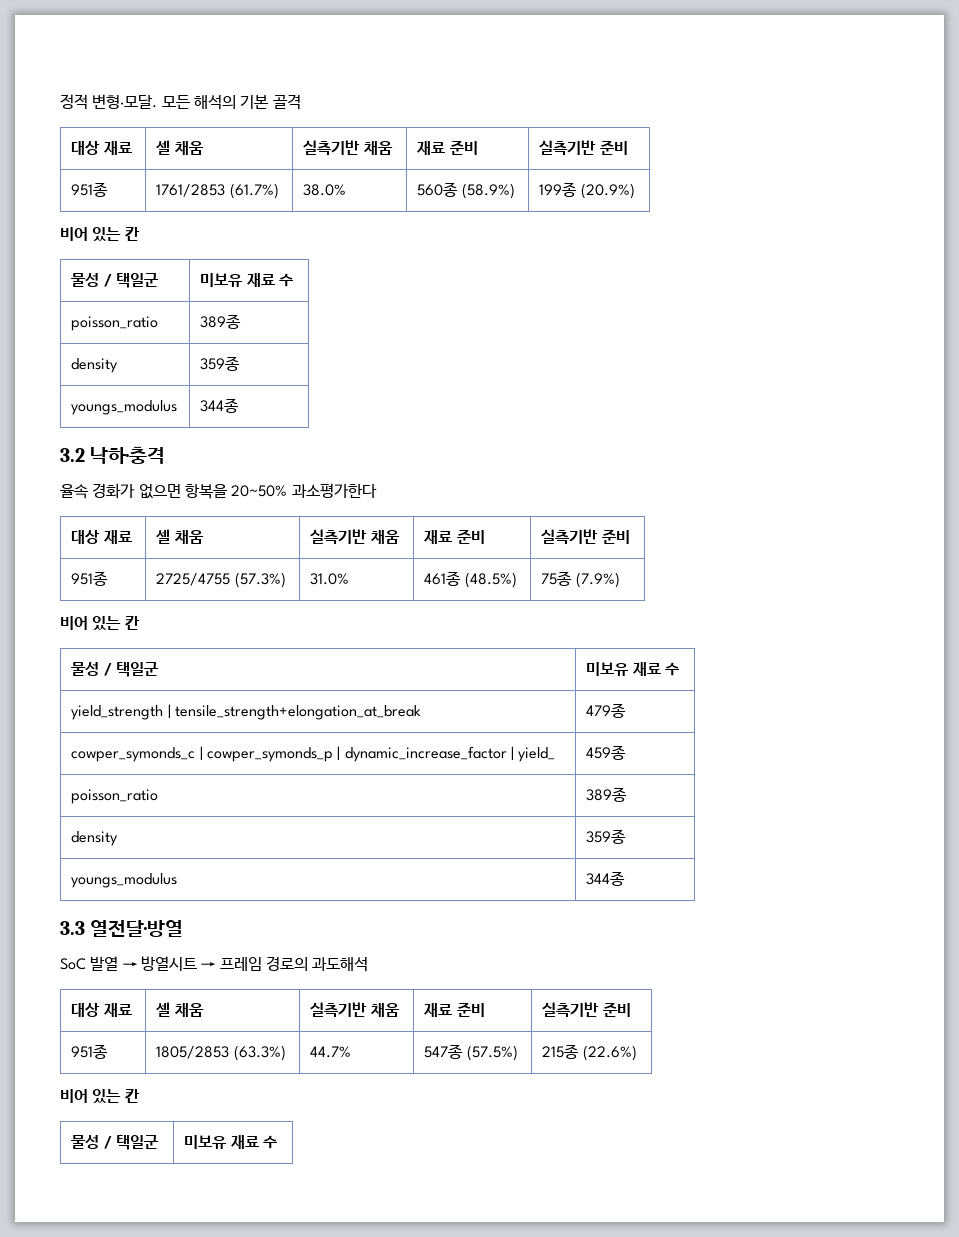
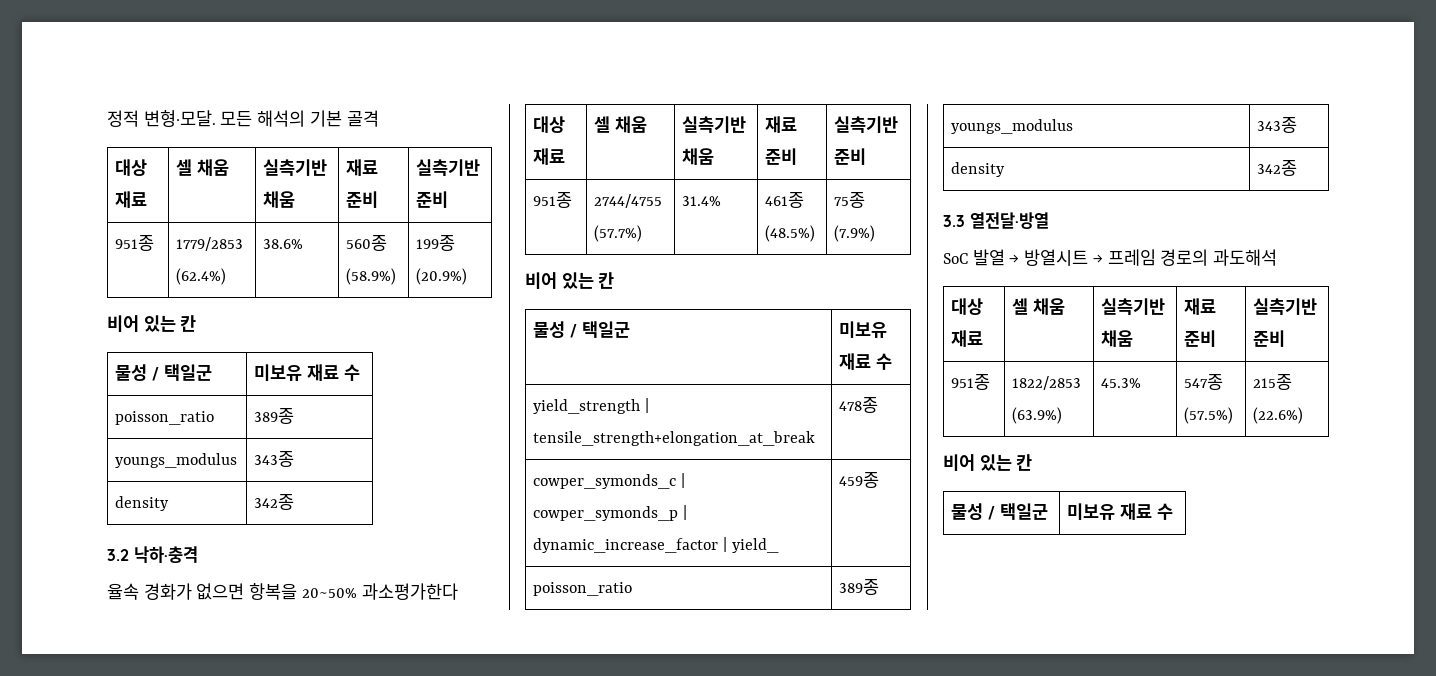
[156,183,279,199] [303,184,347,196] 1761/2853 (61.7%) | 38.0% -> [176,237,244,251] [176,268,227,285] [263,239,304,249] 1779/2853 (62.4%) | 38.6%
[71,358,119,373] [200,356,241,371] [71,400,178,415] [200,398,240,413] // density | 359종 // youngs_modulus | 344종 -> [115,453,238,468] [254,451,295,467] [115,496,170,511] [254,494,295,510] // youngs_modulus | 343종 // density | 342종
[156,572,286,588] [310,573,350,585] 2725/4755 (57.3%) | 31.0% -> [594,194,663,208] [594,225,643,242] [682,196,722,206] 2744/4755 (57.7%) | 31.4%
[586,703,627,718] 479종 -> [839,397,879,413] 478종
[71,831,119,846] [586,829,627,844] [71,873,178,888] [586,871,626,886] // density | 359종 // youngs_modulus | 344종 -> [951,119,1074,134] [1257,117,1298,133] [951,162,1006,177] [1257,160,1298,176] // youngs_modulus | 343종 // density | 342종
[156,1045,286,1061] [310,1046,352,1058] 1805/2853 (63.3%) | 44.7% -> [1012,376,1082,390] [1012,407,1063,424] [1101,378,1142,388] 1822/2853 (63.9%) | 45.3%

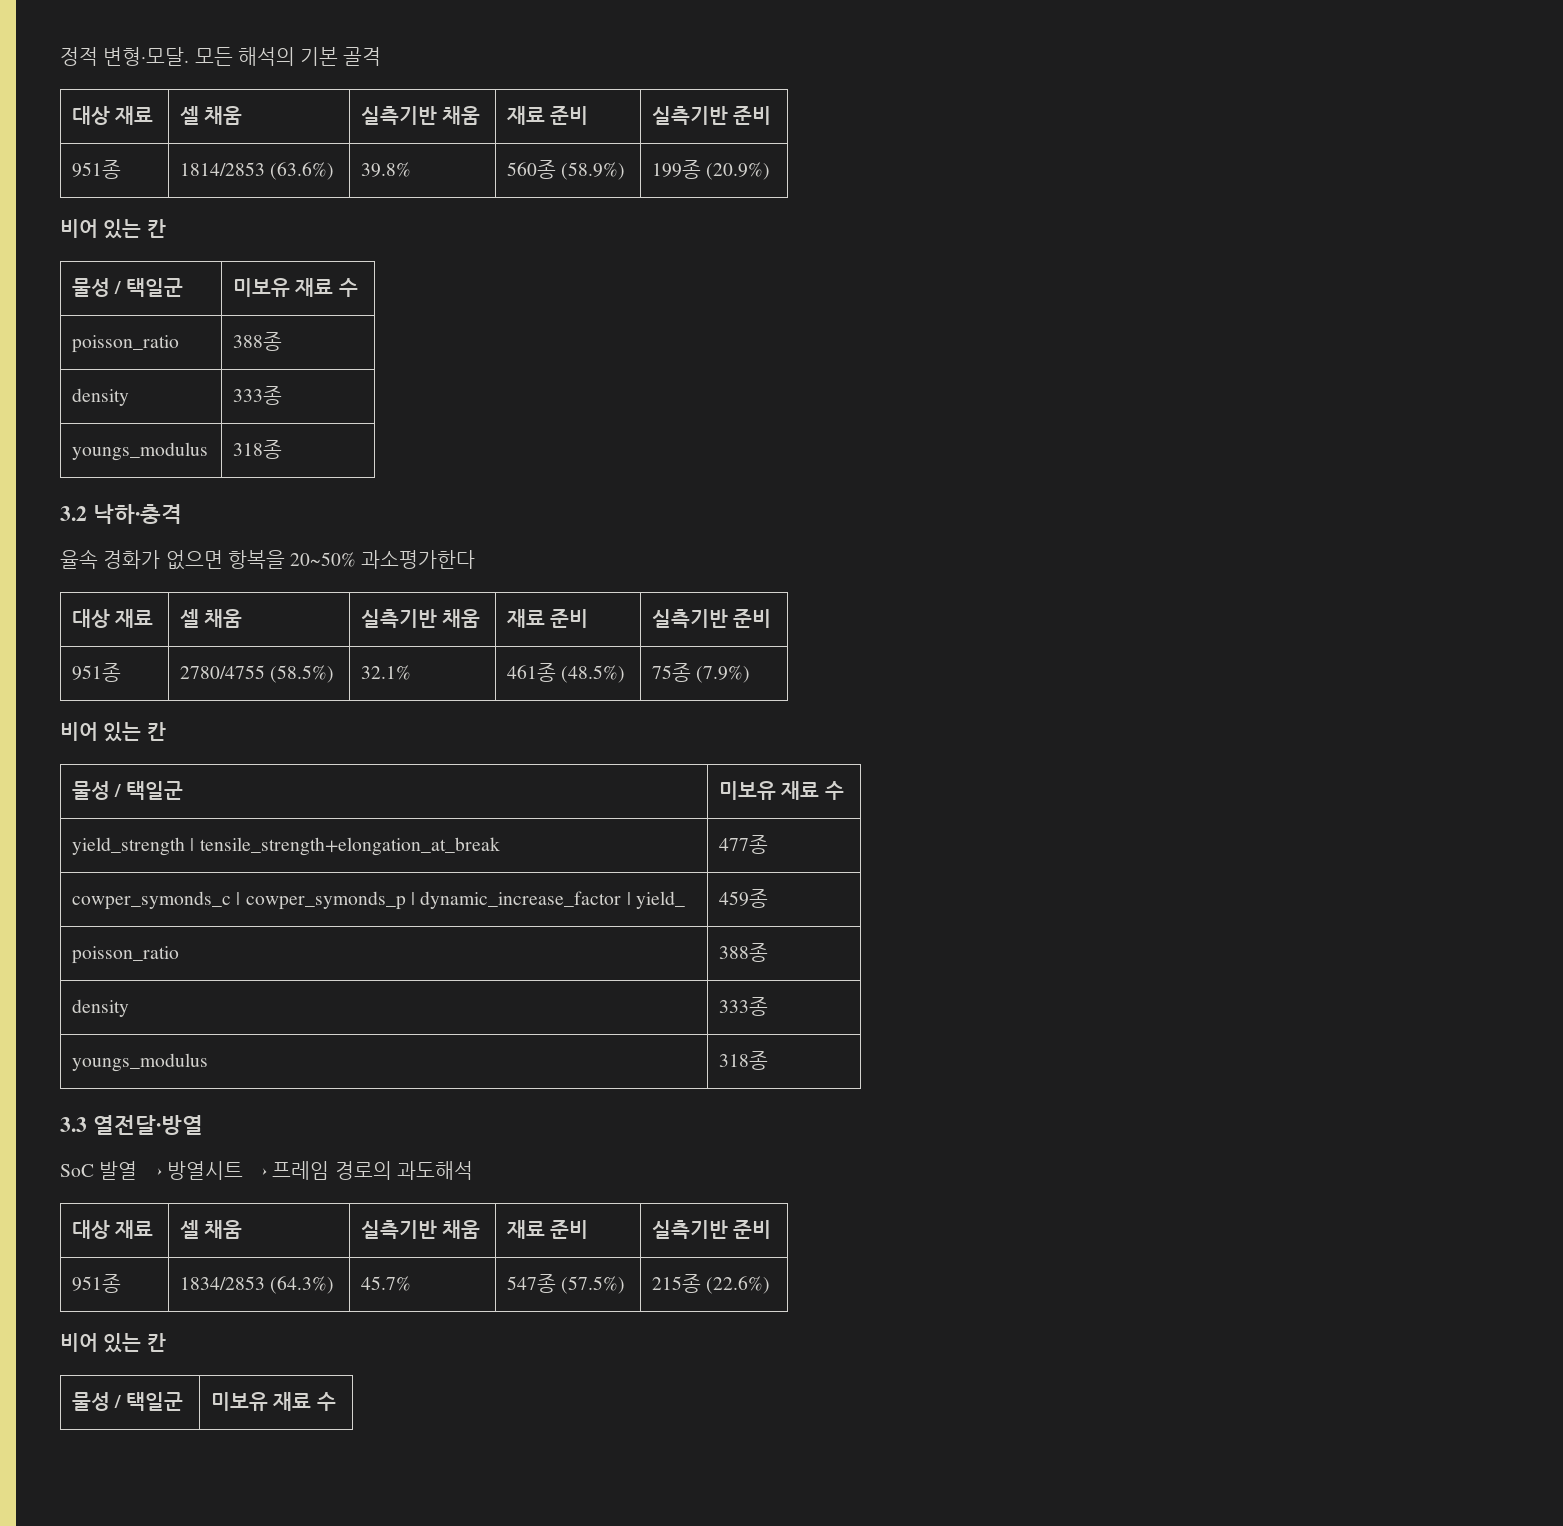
[176,237,244,251] [176,268,227,285] [263,239,304,249] 1779/2853 (62.4%) | 38.6% -> [180,162,335,180] [361,162,412,177] 1814/2853 (63.6%) | 39.8%
[254,408,295,424] [115,453,238,468] [254,451,295,467] [115,496,170,511] [254,494,295,510] 389종 // youngs_modulus | 343종 // density | 342종 -> [233,332,283,351] [72,388,130,406] [233,386,283,405] [72,442,209,461] [233,440,283,459] 388종 // density | 333종 // youngs_modulus | 318종
[594,194,663,208] [594,225,643,242] [682,196,722,206] 2744/4755 (57.7%) | 31.4% -> [180,665,335,683] [361,665,412,680] 2780/4755 (58.5%) | 32.1%
[839,397,879,413] 478종 -> [719,835,769,854] 477종
[839,579,880,595] [951,119,1074,134] [1257,117,1298,133] [951,162,1006,177] [1257,160,1298,176] 389종 // youngs_modulus | 343종 // density | 342종 -> [719,943,769,962] [72,999,130,1017] [719,997,769,1016] [72,1053,209,1072] [719,1051,769,1070] 388종 // density | 333종 // youngs_modulus | 318종
[1012,376,1082,390] [1012,407,1063,424] [1101,378,1142,388] 1822/2853 (63.9%) | 45.3% -> [180,1276,335,1294] [361,1276,412,1291] 1834/2853 (64.3%) | 45.7%

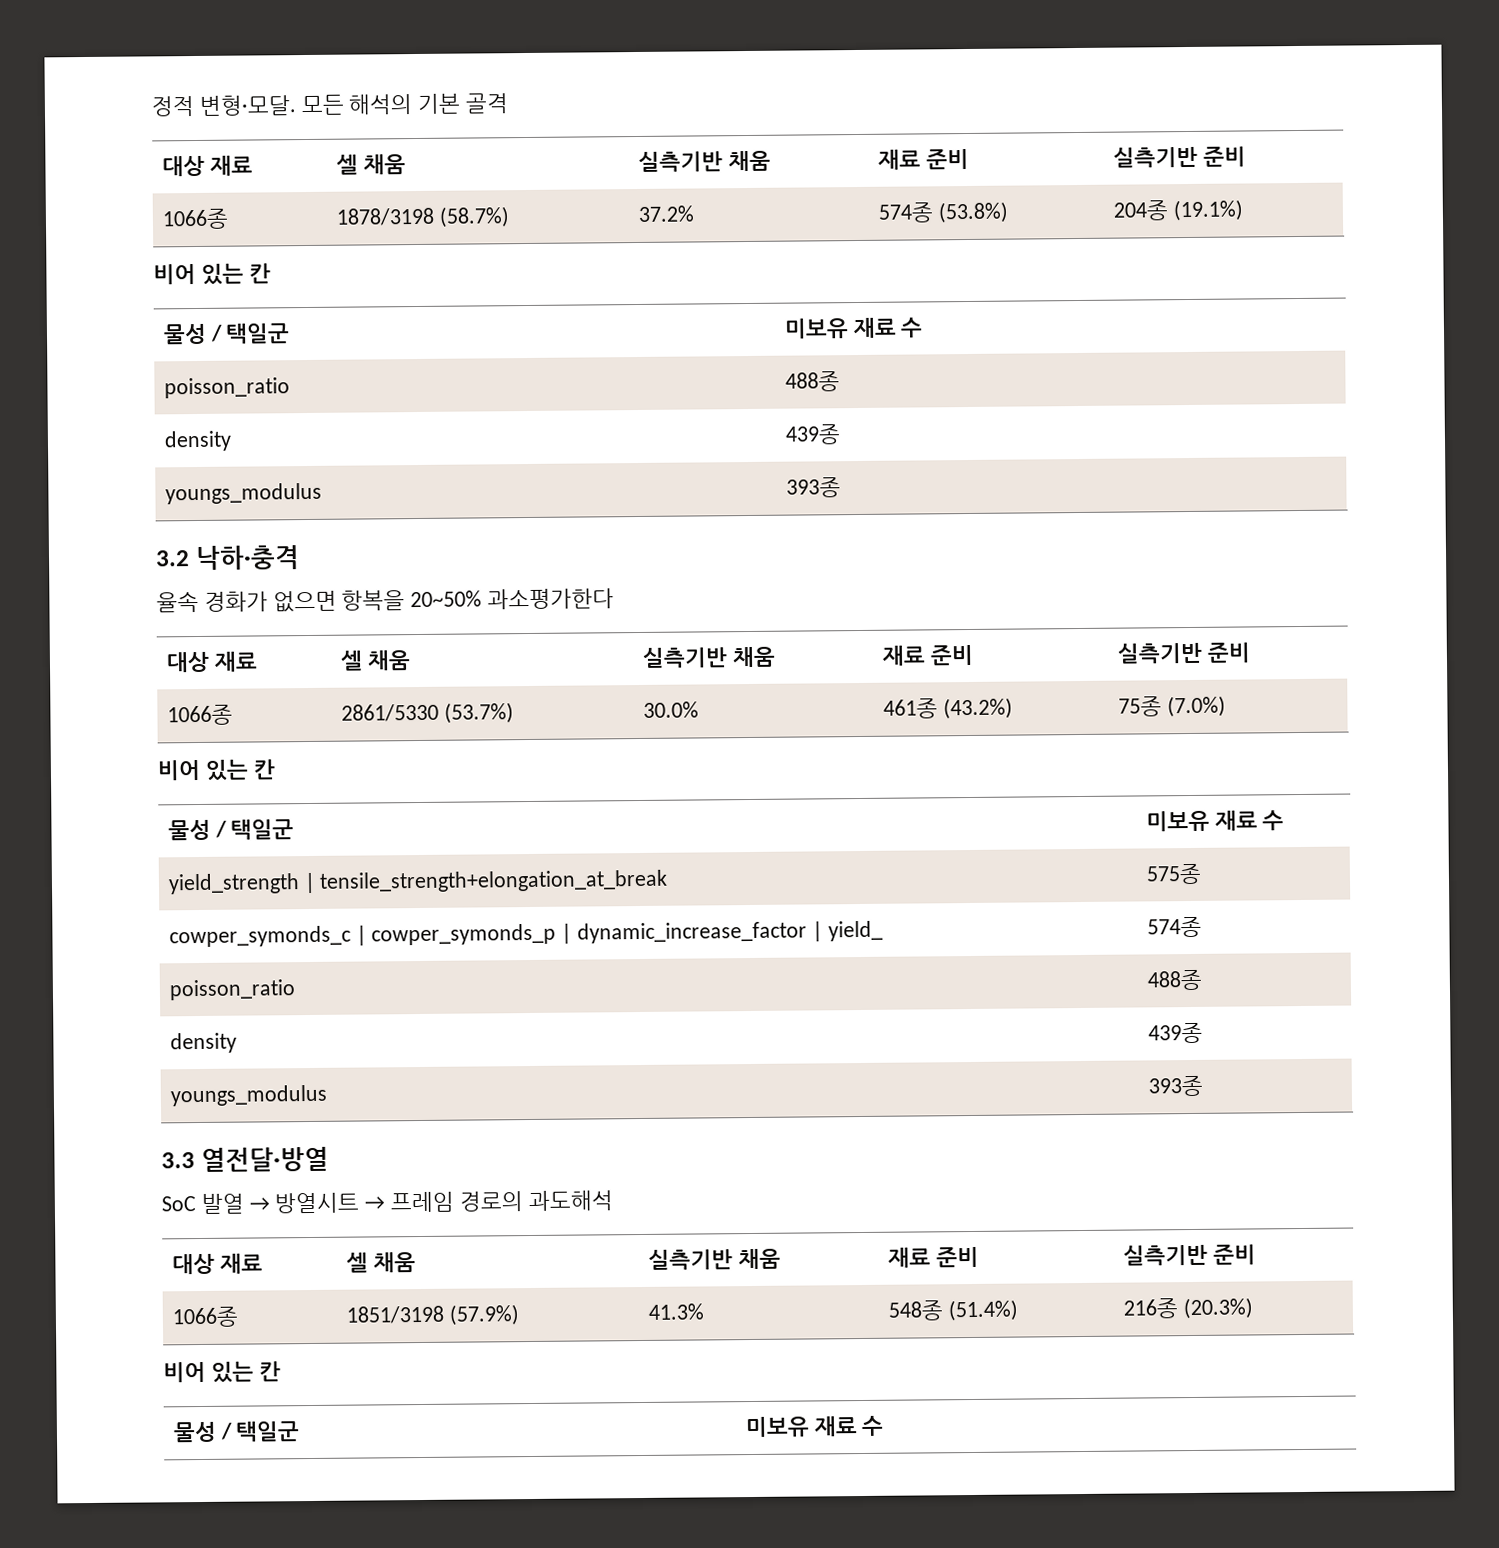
[72,160,122,179] [180,162,335,180] [361,162,412,177] [507,160,626,180] [652,160,771,180] 951종 | 1814/2853 (63.6%) | 39.8% | 560종 (58.9%) | 199종 (20.9%) -> [161,208,229,230] [335,206,510,228] [637,205,694,222] [877,201,1009,224] [1112,199,1243,222] 1066종 | 1878/3198 (58.7%) | 37.2% | 574종 (53.8%) | 204종 (19.1%)
[233,332,283,351] [72,388,130,406] [233,386,283,405] [72,442,209,461] [233,440,283,459] 388종 // density | 333종 // youngs_modulus | 318종 -> [784,371,840,392] [163,430,232,452] [784,424,841,445] [164,482,322,505] [785,477,841,498] 488종 // density | 439종 // youngs_modulus | 393종
[72,663,122,682] [180,665,335,683] [361,665,412,680] 951종 | 2780/4755 (58.5%) | 32.1% -> [166,704,233,726] [340,702,514,724] [642,701,699,718] 1066종 | 2861/5330 (53.7%) | 30.0%
[561,665,626,683] (48.5%) -> [942,697,1013,720] (43.2%)
[696,665,751,683] (7.9%) -> [1166,695,1226,718] (7.0%)
[719,835,769,854] 477종 -> [1145,863,1202,885] 575종
[719,889,769,908] [72,946,180,964] [719,943,769,962] [72,999,130,1017] [719,997,769,1016] [72,1053,209,1072] [719,1051,769,1070] 459종 // poisson_ratio | 388종 // density | 333종 // youngs_modulus | 318종 -> [1146,916,1202,938] [168,979,296,1001] [1146,969,1202,991] [169,1032,237,1054] [1147,1022,1203,1044] [169,1084,327,1107] [1147,1075,1203,1097] 574종 // poisson_ratio | 488종 // density | 439종 // youngs_modulus | 393종
[72,1274,122,1293] [180,1276,335,1294] [361,1276,412,1291] [507,1274,626,1294] [652,1274,771,1294] 951종 | 1834/2853 (64.3%) | 45.7% | 547종 (57.5%) | 215종 (22.6%) -> [171,1306,238,1328] [345,1304,519,1326] [647,1303,704,1320] [887,1299,1018,1322] [1122,1297,1253,1320] 1066종 | 1851/3198 (57.9%) | 41.3% | 548종 (51.4%) | 216종 (20.3%)

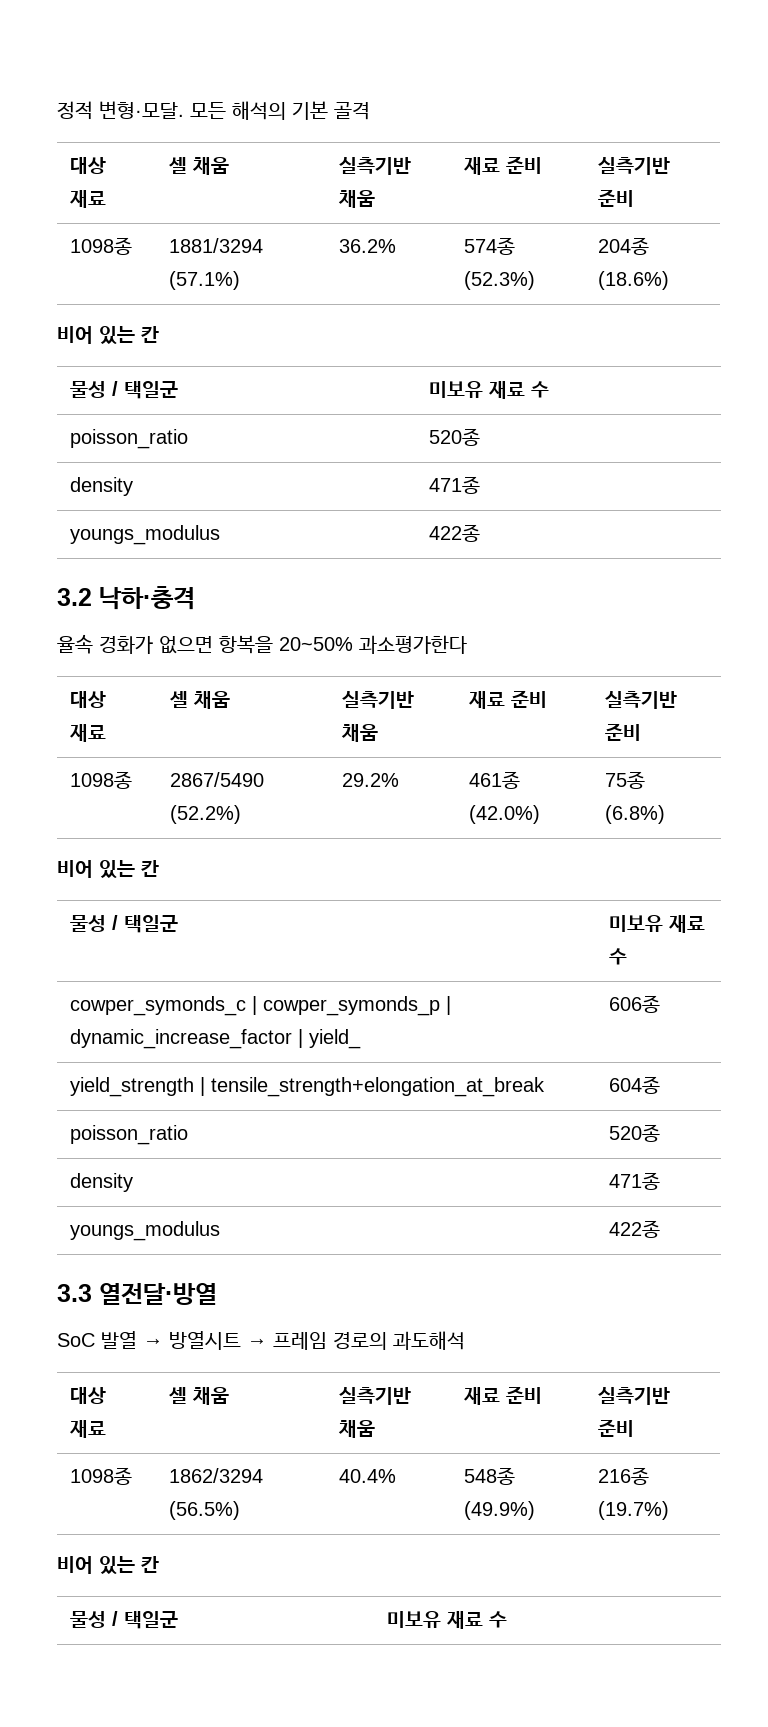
[161,208,229,230] [335,206,510,228] [637,205,694,222] [877,201,1009,224] 1066종 | 1878/3198 (58.7%) | 37.2% | 574종 (53.8%) -> [70,237,133,255] [169,238,264,253] [169,271,241,290] [339,239,397,253] [464,237,516,255] [464,271,536,290] 1098종 | 1881/3294 (57.1%) | 36.2% | 574종 (52.3%)
[1172,199,1243,222] (19.1%) -> [598,271,670,290] (18.6%)
[784,371,840,392] [163,430,232,452] [784,424,841,445] [164,482,322,505] [785,477,841,498] 488종 // density | 439종 // youngs_modulus | 393종 -> [429,428,481,446] [70,477,134,496] [429,476,481,494] [70,525,221,545] [429,524,481,542] 520종 // density | 471종 // youngs_modulus | 422종
[166,704,233,726] [340,702,514,724] [642,701,699,718] 1066종 | 2861/5330 (53.7%) | 30.0% -> [70,771,133,789] [170,772,265,787] [170,805,242,824] [342,773,400,787] 1098종 | 2867/5490 (52.2%) | 29.2%
[942,697,1013,720] (43.2%) -> [469,805,541,824] (42.0%)
[1166,695,1226,718] [157,759,276,781] [167,819,295,841] [1145,810,1285,832] [167,869,669,895] [1145,863,1202,885] (7.0%) // 비어 있는 칸 // 물성 / 택일군 | 미보유 재료 수 // yield_strength | tensile_strength+elongation_at_break | 575종 -> [605,805,666,824] [57,860,159,878] [70,915,179,933] [609,915,706,933] [609,948,628,965] (6.8%) // 비어 있는 칸 // 물성 / 택일군 | 미보유 재료 수
[1146,916,1202,938] [168,979,296,1001] [1146,969,1202,991] [169,1032,237,1054] [1147,1022,1203,1044] [169,1084,327,1107] [1147,1075,1203,1097] 574종 // poisson_ratio | 488종 // density | 439종 // youngs_modulus | 393종 -> [609,995,661,1013] [70,1077,546,1097] [609,1076,661,1094] [70,1125,189,1145] [609,1124,661,1142] [70,1173,134,1192] [609,1172,661,1190] [70,1221,221,1241] [609,1220,661,1238] 606종 // yield_strength | tensile_strength+elongation_at_break | 604종 // poisson_ratio | 520종 // density | 471종 // youngs_modulus | 422종
[171,1306,238,1328] [345,1304,519,1326] [647,1303,704,1320] 1066종 | 1851/3198 (57.9%) | 41.3% -> [70,1467,133,1485] [169,1468,264,1483] [169,1501,241,1520] [339,1469,397,1483] 1098종 | 1862/3294 (56.5%) | 40.4%
[947,1299,1018,1322] (51.4%) -> [464,1501,536,1520] (49.9%)
[1182,1297,1253,1320] (20.3%) -> [598,1501,670,1520] (19.7%)

